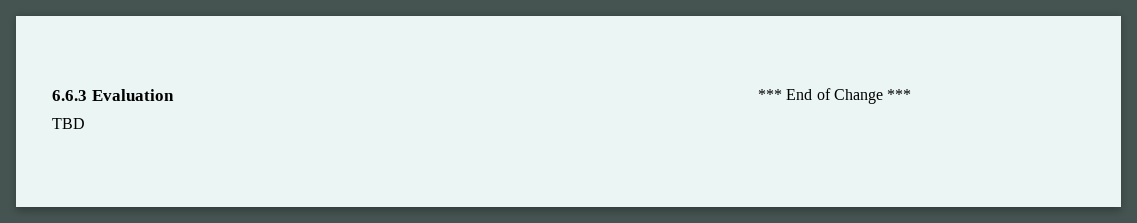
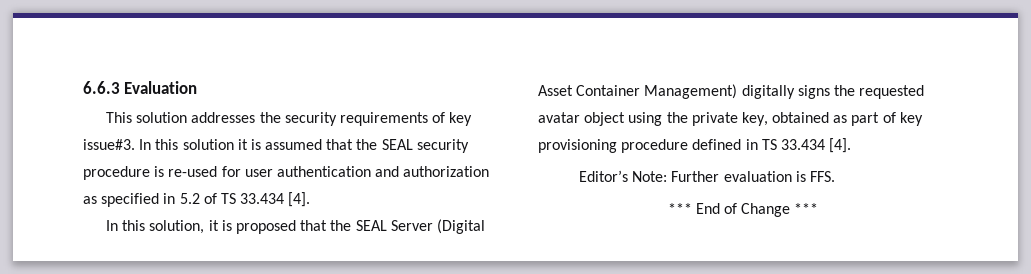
[52,118,85,129] TBD -> [106,112,473,126] [83,139,469,153] [83,166,490,180] [83,192,311,207] [106,219,485,234] [538,84,925,99] [538,112,923,126] [538,138,852,153] [578,170,835,182] This solution addresses the security requirements of key issue#3. In this solution it is assumed that the SEAL security procedure is re-used for user authentication and authorization as specified in 5.2 of TS 33.434 [4]. // In this solution, it is proposed that the SEAL Server (Digital Asset Container Management) digitally signs the requested avatar object using the private key, obtained as part of key provisioning procedure defined in TS 33.434 [4]. // Editor’s Note: Further evaluation is FFS.

